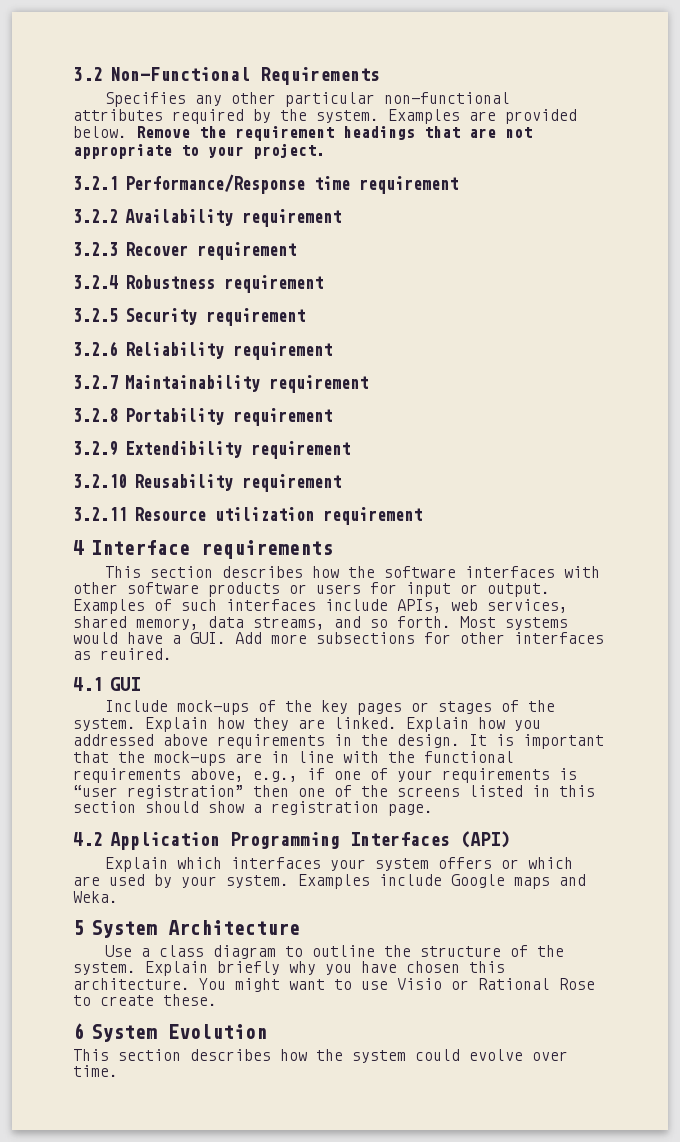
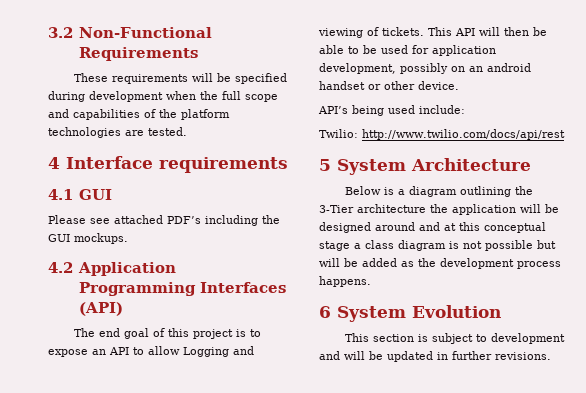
[104,92,510,107] [73,109,577,124] [73,126,532,141] [73,143,325,159] [73,174,458,194] [73,209,341,227] [73,242,296,260] [73,275,323,293] [73,308,305,326] [73,341,332,360] [73,375,368,393] [73,408,332,426] [73,441,350,459] [73,474,341,492] [73,507,422,525] [73,540,333,559] [104,566,600,578] [73,582,550,597] [73,599,568,614] [73,616,568,630] [73,632,604,644] [73,648,172,660] [73,677,140,691] [104,700,555,715] [73,717,541,732] [73,734,604,749] [73,751,514,766] [73,768,577,783] [73,785,595,799] [73,801,433,816] Specifies any other particular non-functional attributes required by the system. Examples are provided below. Remove the requirement headings that are not appropriate to your project. // 3.2.1 Performance/Response time requirement // 3.2.2 Availability requirement // 3.2.3 Recover requirement // 3.2.4 Robustness requirement // 3.2.5 Security requirement // 3.2.6 Reliability requirement // 3.2.7 Maintainability requirement // 3.2.8 Portability requirement // 3.2.9 Extendibility requirement // 3.2.10 Reusability requirement // 3.2.11 Resource utilization requirement // 4 Interface requirements // This section describes how the software interfaces with other software products or users for input or output. Examples of such interfaces include APIs, web services, shared memory, data streams, and so forth. Most systems would have a GUI. Add more subsections for other interfaces as reuired. // 4.1 GUI // Include mock-ups of the key pages or stages of the system. Explain how they are linked. Explain how you addressed above requirements in the design. It is important that the mock-ups are in line with the functional requirements above, e.g., if one of your requirements is “user registration” then one of the screens listed in this section should show a registration page. -> [73,73,287,84] [48,91,278,102] [48,109,230,120] [48,127,187,138] [48,156,288,173] [48,189,112,200] [48,215,280,226] [48,233,128,244] These requirements will be specified during development when the full scope and capabilities of the platform technologies are tested. // 4 Interface requirements // 4.1 GUI // Please see attached PDF’s including the GUI mockups.
[104,857,573,872] [73,874,586,889] [73,891,118,903] [73,920,300,938] [104,945,564,959] [73,961,505,976] [73,978,595,992] [73,994,217,1006] Explain which interfaces your system offers or which are used by your system. Examples include Google maps and Weka. // 5 System Architecture // Use a class diagram to outline the structure of the system. Explain briefly why you have chosen this architecture. You might want to use Visio or Rational Rose to create these. -> [73,328,261,339] [48,346,254,357] [318,27,547,38] [319,45,496,56] [319,63,531,74] [319,81,459,90] [318,105,465,116] [319,129,565,140] [319,158,531,175] [344,186,533,197] [319,204,559,215] [319,222,546,233] [319,240,556,251] [319,258,561,269] [319,276,371,287] The end goal of this project is to expose an API to allow Logging and viewing of tickets. This API will then be able to be used for application development, possibly on an android handset or other device. // API’s being used include: // Twilio: http://www.twilio.com/docs/api/rest // 5 System Architecture // Below is a diagram outlining the 3-Tier architecture the application will be designed around and at this conceptual stage a class diagram is not possible but will be added as the development process happens.
[190,1049,568,1063] [73,1065,118,1077] describes how the system could evolve over time. -> [417,333,565,344] [319,351,551,362] is subject to development and will be updated in further revisions.

